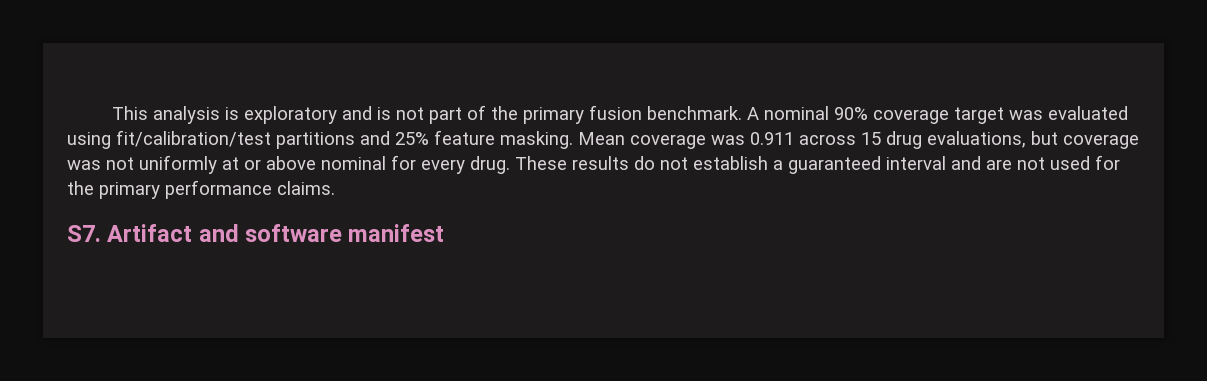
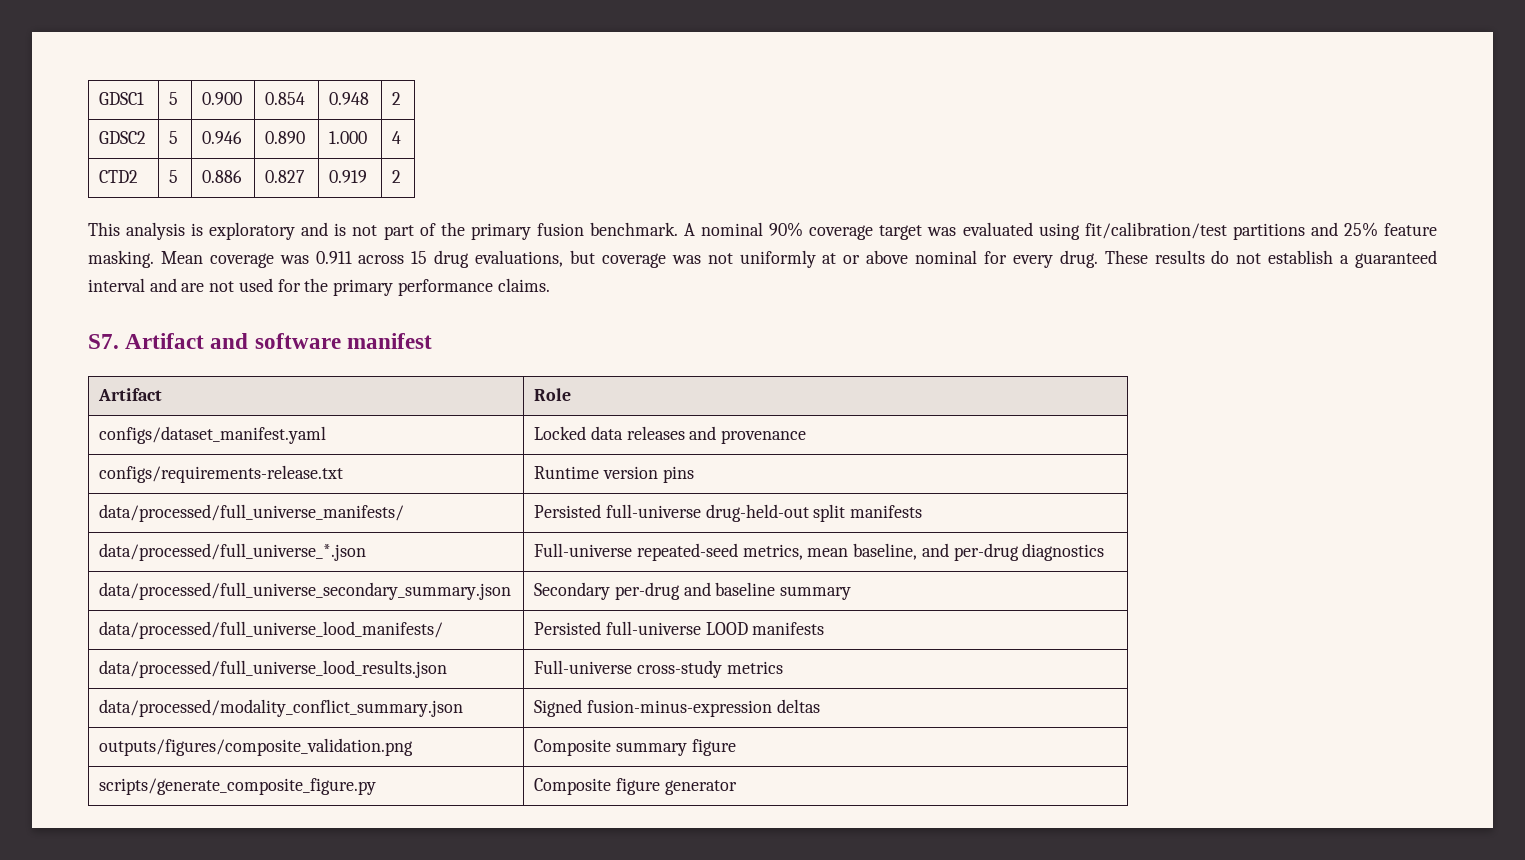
(112, 113) none -> [99,92,145,105] [169,92,179,105] [202,92,243,105] [265,92,306,105] [329,92,370,105] [392,92,402,105] [99,131,147,144] [169,131,179,144] [202,131,243,144] [265,131,306,144] [329,131,368,144] [392,131,402,144] [99,170,139,183] [169,170,179,183] [202,170,243,183] [265,170,306,183] [329,170,368,183] [392,170,402,183] GDSC1 | 5 | 0.900 | 0.854 | 0.948 | 2 // GDSC2 | 5 | 0.946 | 0.890 | 1.000 | 4 // CTD2 | 5 | 0.886 | 0.827 | 0.919 | 2 //
(445, 233) none -> [98,388,163,401] [534,388,572,401] [99,426,327,444] [534,426,807,444] [99,465,344,483] [534,466,694,483] [99,504,405,522] [534,504,923,522] [99,543,367,561] [534,543,1105,561] [99,582,512,600] [534,582,852,600] [99,621,444,639] [534,621,825,635] [99,660,448,678] [534,660,783,678] [99,699,464,717] [534,699,820,717] [99,738,414,756] [534,739,736,756] [99,778,377,795] [534,778,737,795] // Artifact | Role // configs/dataset_manifest.yaml | Locked data releases and provenance // configs/requirements-release.txt | Runtime version pins // data/processed/full_universe_manifests/ | Persisted full-universe drug-held-out split manifests // data/processed/full_universe_*.json | Full-universe repeated-seed metrics, mean baseline, and per-drug diagnostics // data/processed/full_universe_secondary_summary.json | Secondary per-drug and baseline summary // data/processed/full_universe_lood_manifests/ | Persisted full-universe LOOD manifests // data/processed/full_universe_lood_results.json | Full-universe cross-study metrics // data/processed/modality_conflict_summary.json | Signed fusion-minus-expression deltas // outputs/figures/composite_validation.png | Composite summary figure // scripts/generate_composite_figure.py | Composite figure generator

